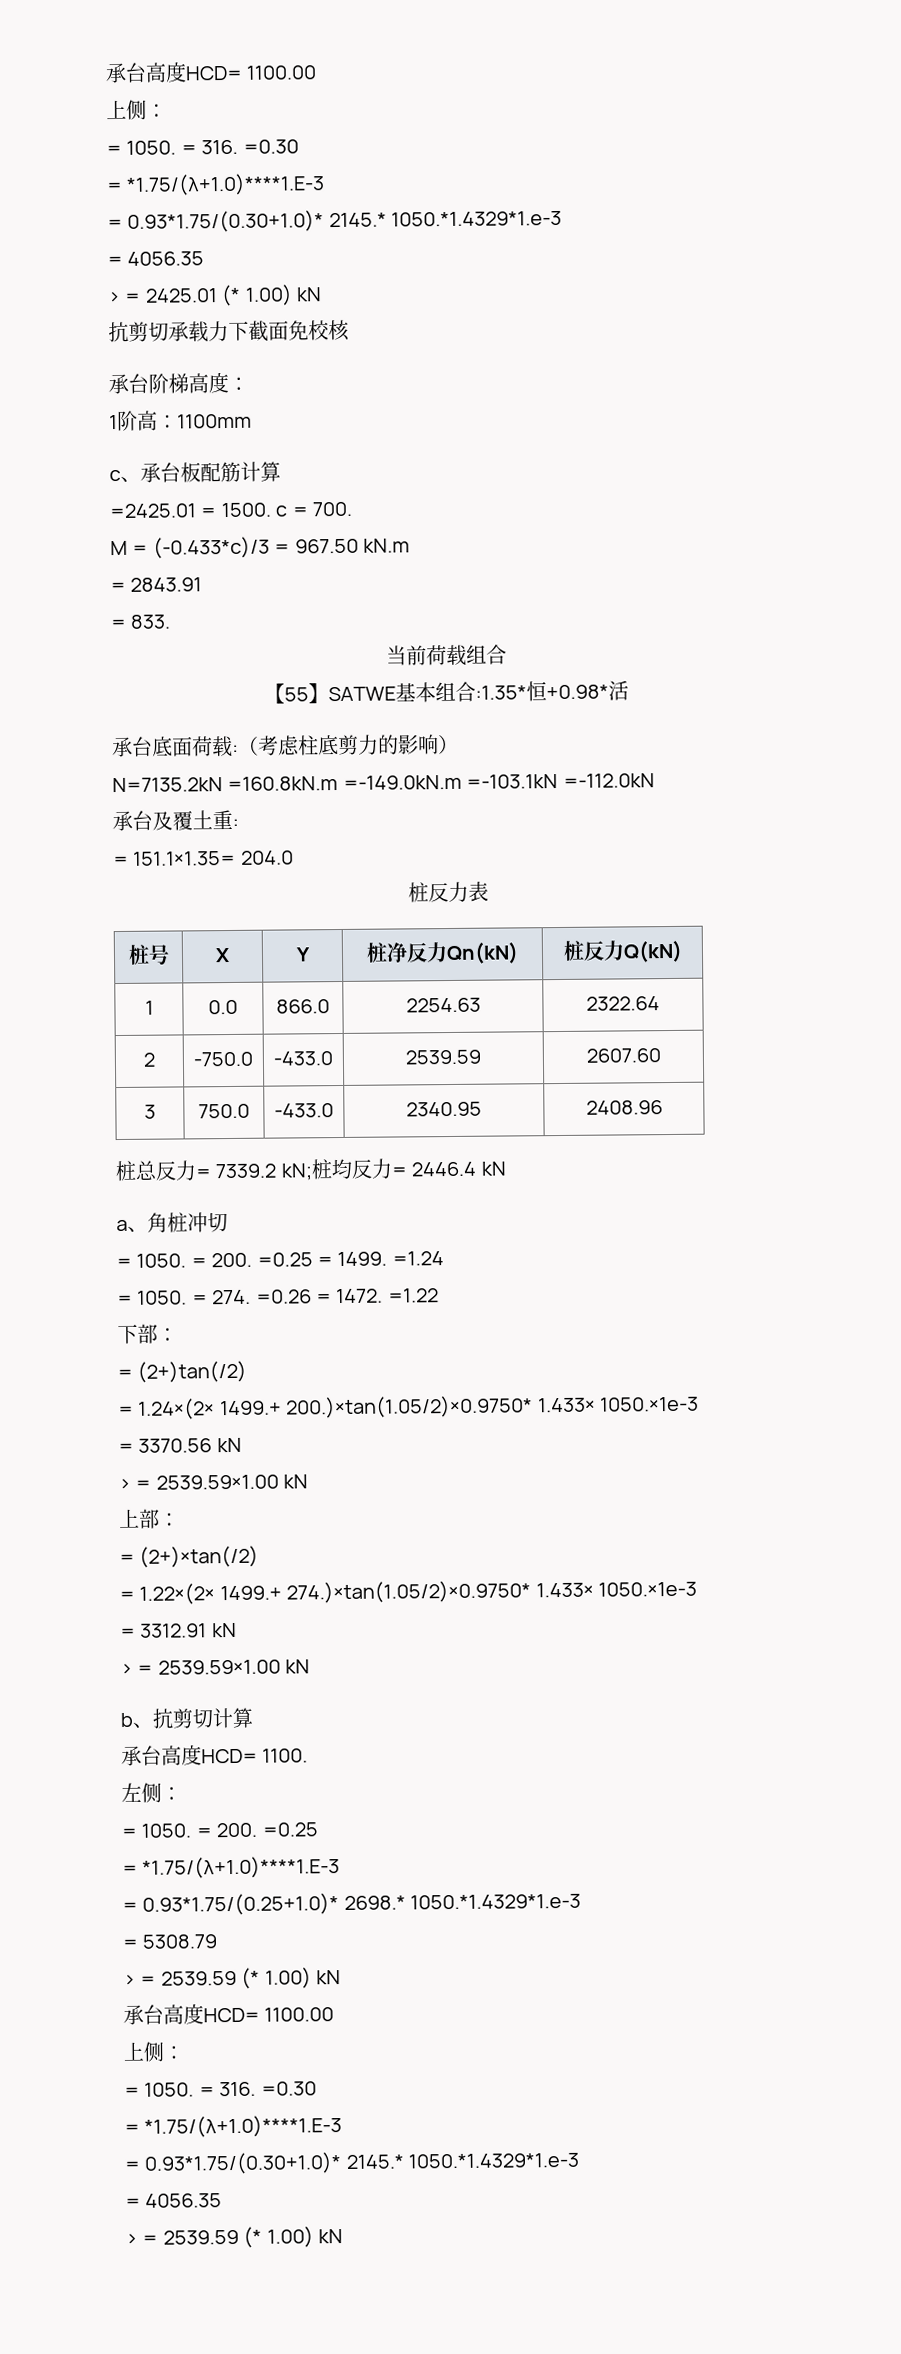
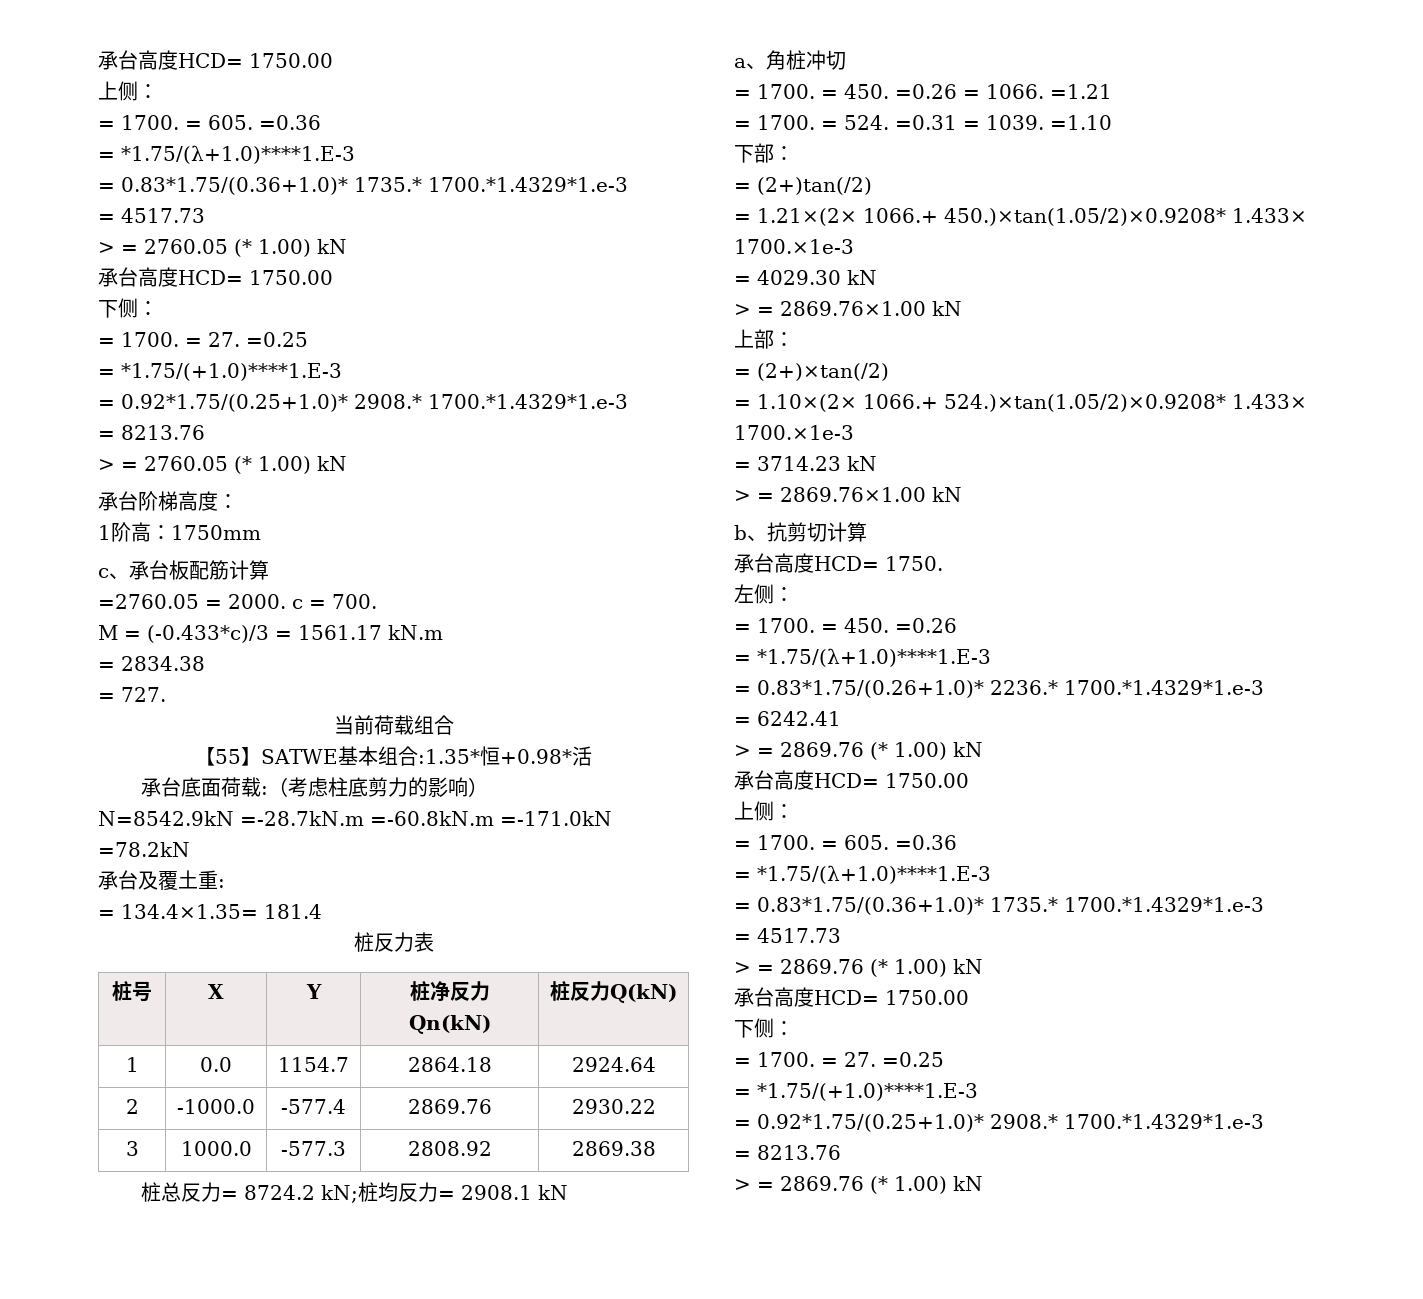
[105,61,318,84] [106,99,167,120] [106,139,299,156] [106,173,326,196] [107,210,563,233] [107,251,205,267] [107,284,322,307] [108,319,350,343] 承台高度HCD= 1100.00 // 上侧： // = 1050. = 316. =0.30 // = *1.75/(λ+1.0)****1.E-3 // = 0.93*1.75/(0.30+1.0)* 2145.* 1050.*1.4329*1.e-3 // = 4056.35 // > = 2425.01 (* 1.00) kN // 抗剪切承载力下截面免校核 -> [98,50,333,70] [98,81,158,101] [98,115,321,130] [98,145,355,164] [98,177,628,195] [98,208,205,223] [98,239,347,257] [98,267,333,287] [98,298,158,318] [98,332,308,347] [98,363,342,381] [98,394,628,412] [98,425,205,440] [98,456,347,474] 承台高度HCD= 1750.00 // 上侧： // = 1700. = 605. =0.36 // = *1.75/(λ+1.0)****1.E-3 // = 0.83*1.75/(0.36+1.0)* 1735.* 1700.*1.4329*1.e-3 // = 4517.73 // > = 2760.05 (* 1.00) kN // 承台高度HCD= 1750.00 // 下侧： // = 1700. = 27. =0.25 // = *1.75/(+1.0)****1.E-3 // = 0.92*1.75/(0.25+1.0)* 2908.* 1700.*1.4329*1.e-3 // = 8213.76 // > = 2760.05 (* 1.00) kN
[177,413,252,429] 1100mm -> [171,525,261,540] 1750mm
[109,502,271,519] =2425.01 = 1500. -> [98,594,286,609] =2760.05 = 2000.
[294,538,359,554] 967.50 -> [298,625,382,640] 1561.17
[130,577,203,592] [110,614,172,630] 2843.91 // = 833. -> [121,656,205,671] [98,687,166,702] 2834.38 // = 727.
[112,773,655,793] N=7135.2kN =160.8kN.m =-149.0kN.m =-103.1kN =-112.0kN -> [98,811,612,826] [98,842,190,857] N=8542.9kN =-28.7kN.m =-60.8kN.m =-171.0kN =78.2kN
[133,850,294,866] 151.1×1.35= 204.0 -> [121,904,322,919] 134.4×1.35= 181.4
[276,999,330,1014] [405,997,481,1013] [586,996,660,1011] [143,1052,155,1067] [193,1051,253,1067] [273,1051,333,1066] [405,1049,481,1065] [585,1048,661,1063] [144,1104,156,1119] [198,1103,250,1119] [274,1103,334,1118] [406,1101,482,1117] [585,1100,663,1115] 866.0 | 2254.63 | 2322.64 // 2 | -750.0 | -433.0 | 2539.59 | 2607.60 // 3 | 750.0 | -433.0 | 2340.95 | 2408.96 -> [278,1057,349,1072] [407,1057,492,1072] [571,1057,656,1072] [125,1099,139,1114] [177,1099,255,1114] [281,1099,346,1114] [407,1099,492,1114] [571,1099,656,1114] [125,1141,139,1156] [180,1141,252,1156] [281,1141,346,1156] [407,1141,492,1156] [571,1141,656,1156] 1154.7 | 2864.18 | 2924.64 // 2 | -1000.0 | -577.4 | 2869.76 | 2930.22 // 3 | 1000.0 | -577.3 | 2808.92 | 2869.38
[215,1163,277,1179] 7339.2 -> [243,1185,315,1200] 8724.2
[411,1161,477,1177] 2446.4 -> [460,1185,532,1200] 2908.1
[136,1251,444,1268] [117,1288,439,1306] 1050. = 200. =0.25 = 1499. =1.24 // = 1050. = 274. =0.26 = 1472. =1.22 -> [757,84,1112,99] [734,115,1112,130] 1700. = 450. =0.26 = 1066. =1.21 // = 1700. = 524. =0.31 = 1039. =1.10
[138,1395,699,1420] [118,1437,242,1454] [118,1474,279,1491] 1.24×(2× 1499.+ 200.)×tan(1.05/2)×0.9750* 1.433× 1050.×1e-3 // = 3370.56 kN // > = 2539.59×1.00 -> [757,208,1307,226] [734,239,854,254] [734,270,877,285] [734,301,926,316] 1.21×(2× 1066.+ 450.)×tan(1.05/2)×0.9208* 1.433× 1700.×1e-3 // = 4029.30 kN // > = 2869.76×1.00
[139,1580,697,1605] [120,1622,237,1639] [120,1659,281,1676] 1.22×(2× 1499.+ 274.)×tan(1.05/2)×0.9750* 1.433× 1050.×1e-3 // = 3312.91 kN // > = 2539.59×1.00 -> [757,394,1307,412] [734,425,854,440] [734,456,877,471] [734,487,926,502] 1.10×(2× 1066.+ 524.)×tan(1.05/2)×0.9208* 1.433× 1700.×1e-3 // = 3714.23 kN // > = 2869.76×1.00
[262,1748,309,1763] 1100. -> [885,556,943,571] 1750.
[141,1822,318,1838] [122,1856,341,1879] [122,1893,582,1916] [122,1934,218,1950] [123,1967,341,1989] [123,2003,335,2026] [123,2041,184,2062] [124,2081,317,2097] [124,2115,343,2138] [124,2152,580,2175] [125,2193,223,2208] [125,2226,343,2248] 1050. = 200. =0.25 // = *1.75/(λ+1.0)****1.E-3 // = 0.93*1.75/(0.25+1.0)* 2698.* 1050.*1.4329*1.e-3 // = 5308.79 // > = 2539.59 (* 1.00) kN // 承台高度HCD= 1100.00 // 上侧： // = 1050. = 316. =0.30 // = *1.75/(λ+1.0)****1.E-3 // = 0.93*1.75/(0.30+1.0)* 2145.* 1050.*1.4329*1.e-3 // = 4056.35 // > = 2539.59 (* 1.00) kN -> [757,618,957,633] [734,648,991,667] [734,680,1264,698] [734,711,841,726] [734,742,983,760] [734,770,969,790] [734,801,794,821] [734,835,957,850] [734,865,991,884] [734,897,1264,915] [734,928,841,943] [734,959,983,977] [734,987,969,1007] [734,1018,794,1038] [734,1052,944,1067] [734,1083,978,1101] [734,1114,1264,1132] [734,1145,841,1160] [734,1176,983,1194] 1700. = 450. =0.26 // = *1.75/(λ+1.0)****1.E-3 // = 0.83*1.75/(0.26+1.0)* 2236.* 1700.*1.4329*1.e-3 // = 6242.41 // > = 2869.76 (* 1.00) kN // 承台高度HCD= 1750.00 // 上侧： // = 1700. = 605. =0.36 // = *1.75/(λ+1.0)****1.E-3 // = 0.83*1.75/(0.36+1.0)* 1735.* 1700.*1.4329*1.e-3 // = 4517.73 // > = 2869.76 (* 1.00) kN // 承台高度HCD= 1750.00 // 下侧： // = 1700. = 27. =0.25 // = *1.75/(+1.0)****1.E-3 // = 0.92*1.75/(0.25+1.0)* 2908.* 1700.*1.4329*1.e-3 // = 8213.76 // > = 2869.76 (* 1.00) kN

